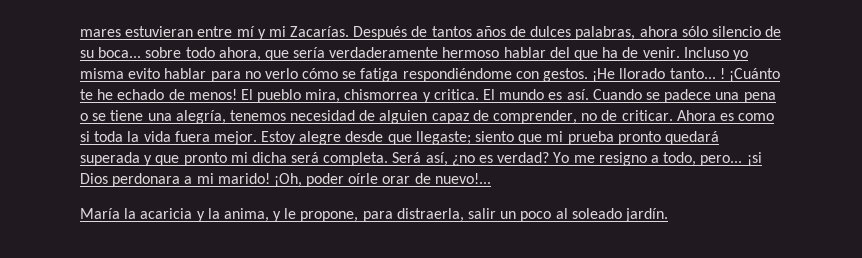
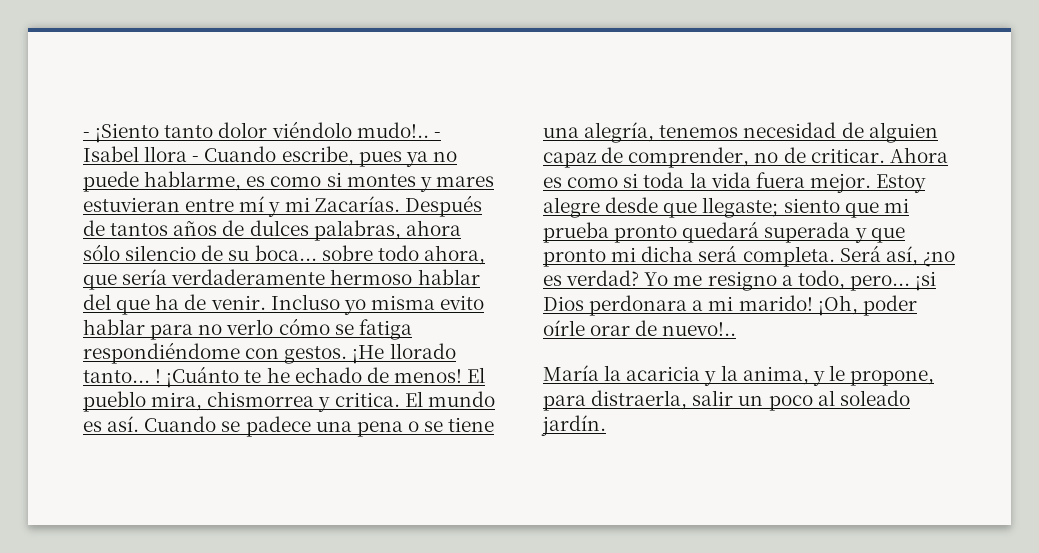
(80, 33) none -> [83,121,441,143] [83,146,457,167] [83,171,432,192] - ¡Siento tanto dolor viéndolo mudo!.. - Isabel llora - Cuando escribe, pues ya no puede hablarme, es como si montes y
[434,173,491,184] nuevo!... -> [662,322,737,336] nuevo!..

